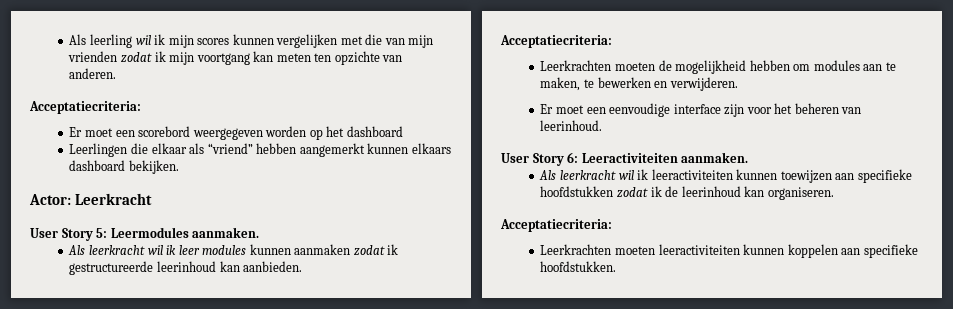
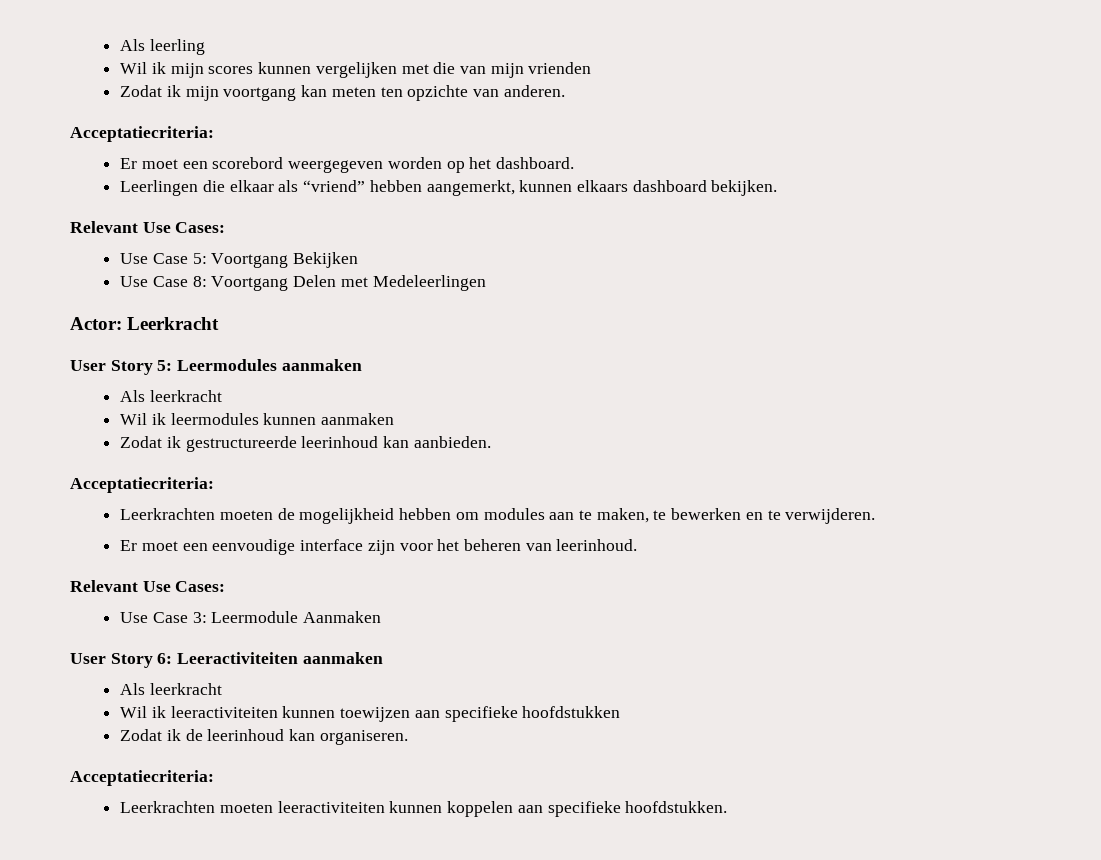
[135,35,151,45] wil -> [120,62,148,74] // Wil
[120,52,152,63] zodat -> [120,85,163,97] // Zodat
[346,126,403,137] dashboard -> [496,157,575,169] dashboard.
[299,143,365,157] aangemerkt -> [426,180,515,196] aangemerkt,
(179, 167) none -> [70,221,226,233] [120,252,359,268] [120,275,486,291] // Relevant Use Cases: // Use Case 5: Voortgang Bekijken // Use Case 8: Voortgang Delen met Medeleerlingen
[192,227,260,238] [68,245,247,255] aanmaken. // Als leerkracht wil ik leer modules -> [281,359,362,371] [120,390,222,402] [120,413,259,425] aanmaken // Als leerkracht // Wil ik leermodules
[353,245,385,256] zodat -> [120,436,163,448] // Zodat
(668, 84) none -> [767,510,781,520] te
(603, 125) none -> [70,580,226,592] [120,611,382,623] // Relevant Use Cases: // Use Case 3: Leermodule Aanmaken
[681,152,749,163] [539,170,634,180] aanmaken. // Als leerkracht wil -> [302,652,383,664] [120,683,222,695] [120,706,148,718] aanmaken // Als leerkracht // Wil
[616,187,648,198] zodat -> [120,729,163,741] // Zodat

